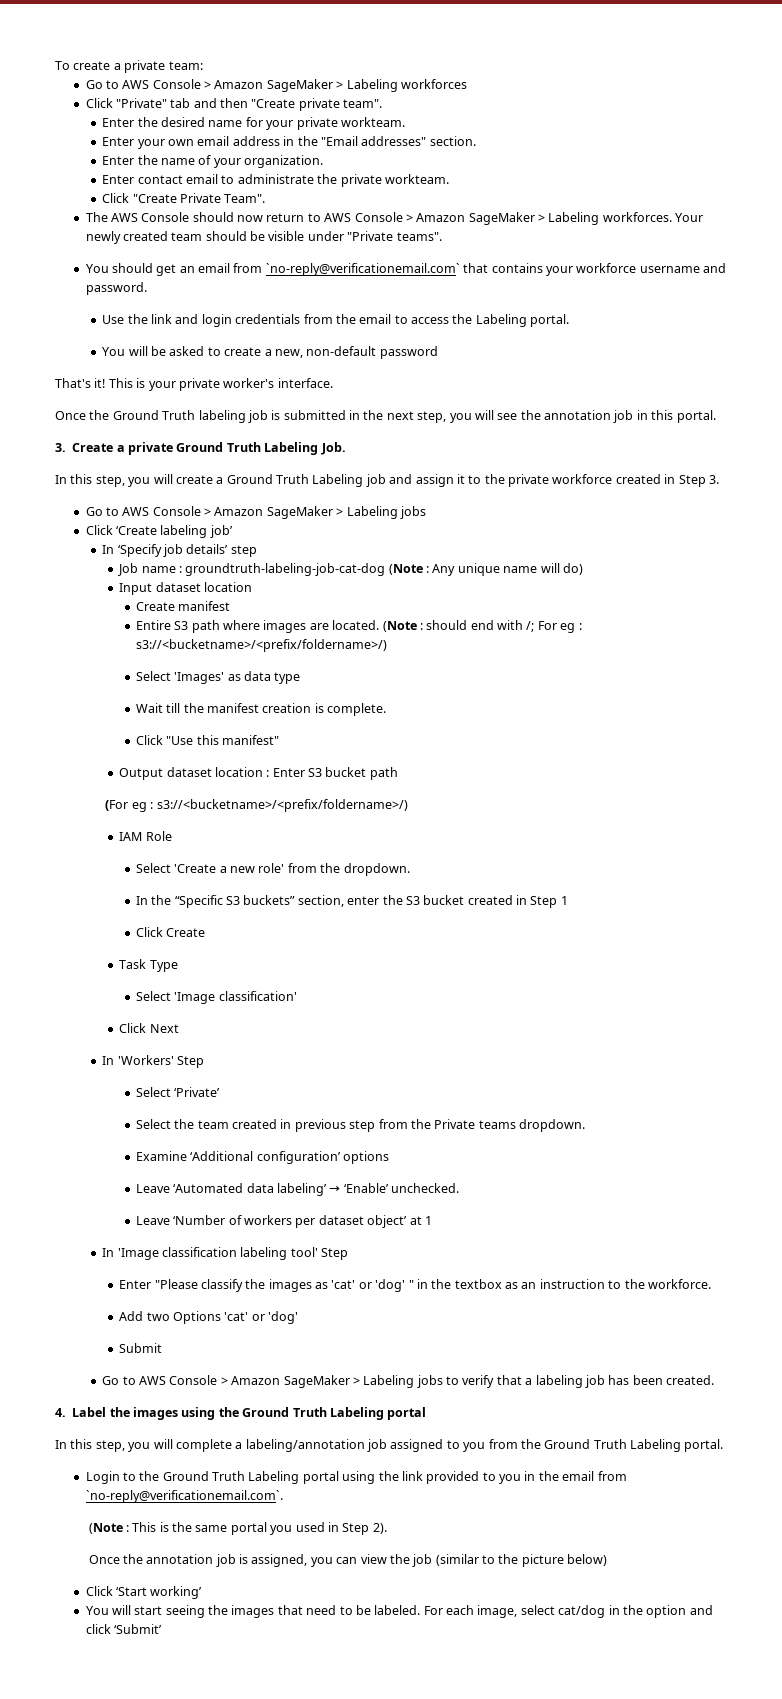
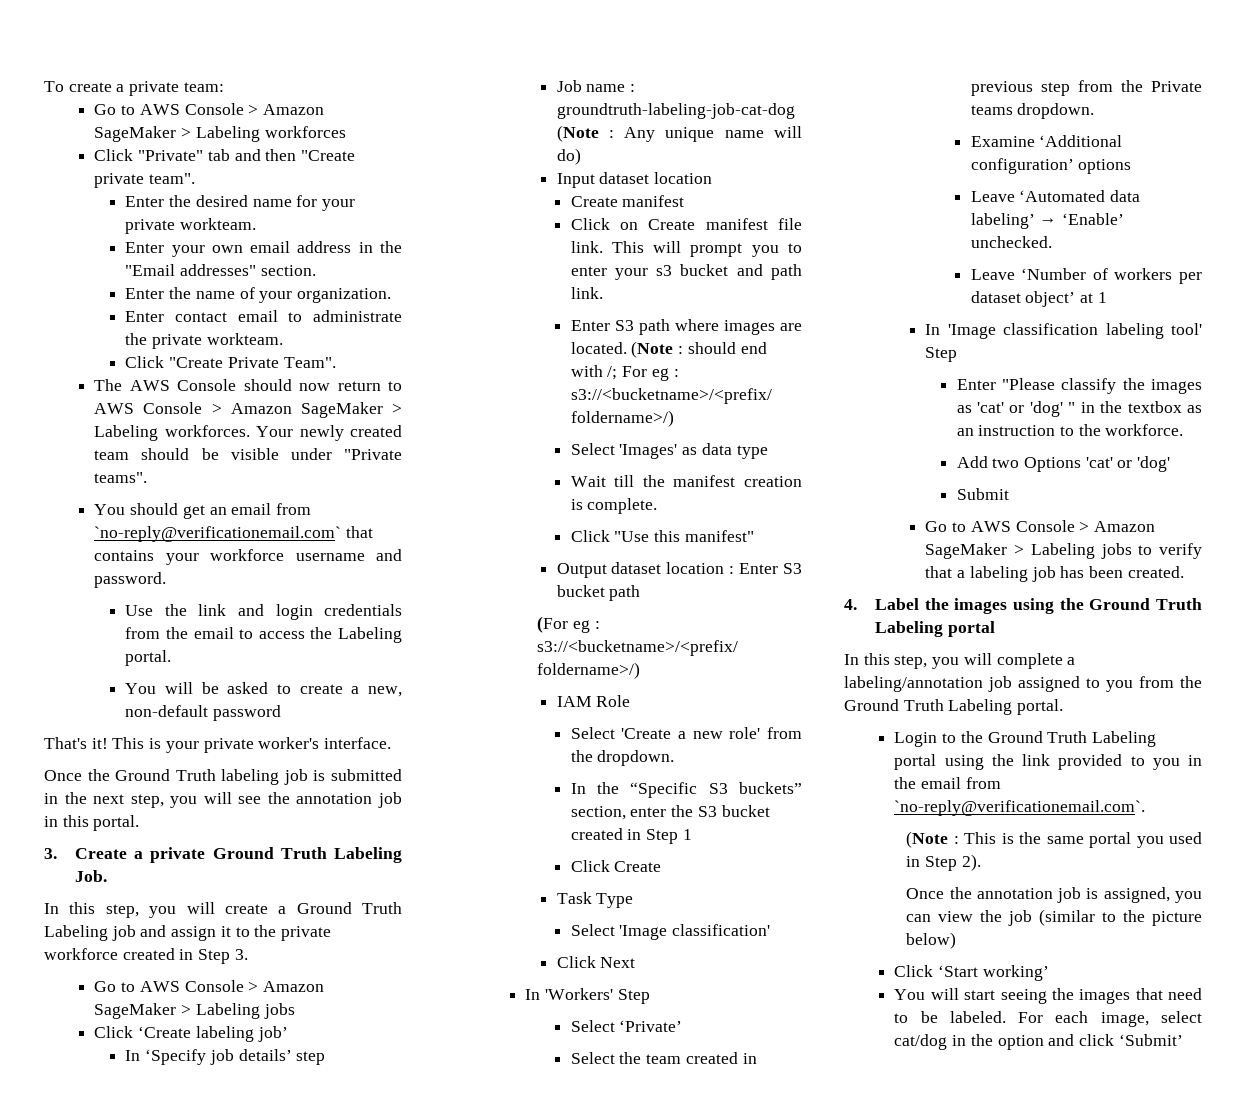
[135,620,171,630] Entire -> [570,218,802,230] [570,241,802,257] [570,264,802,280] [570,287,603,299] [570,320,610,331] Click on Create manifest file link. This will prompt you to enter your s3 bucket and path link. // Enter

